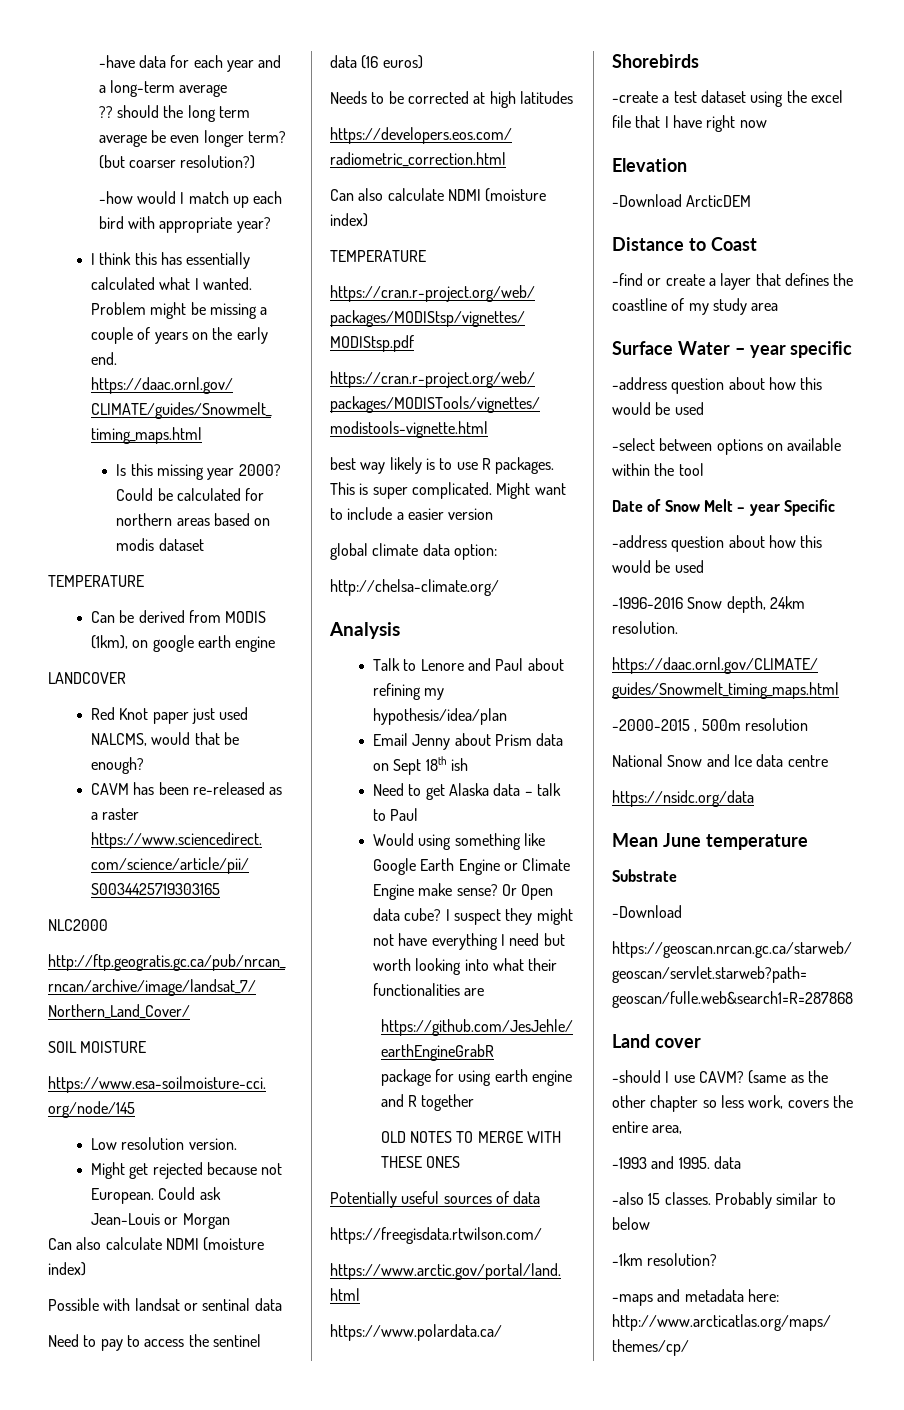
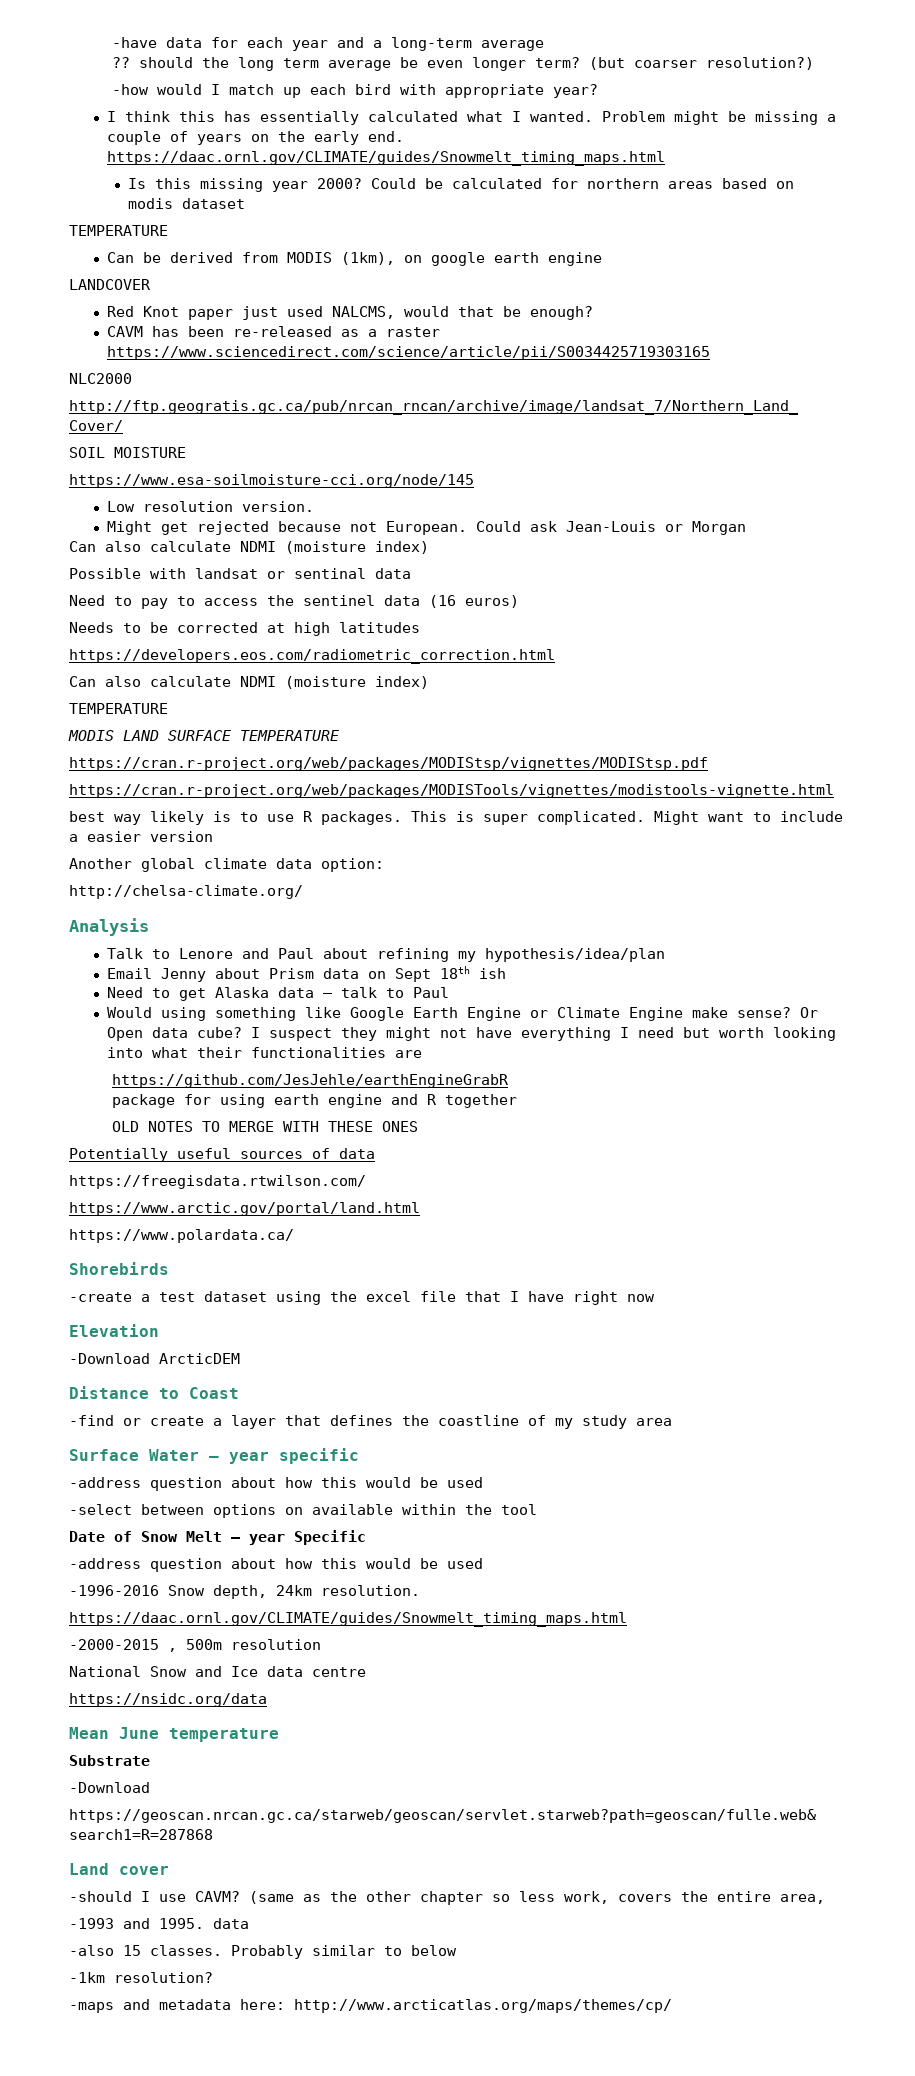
(426, 256) none -> [68,730,339,741] // MODIS LAND SURFACE TEMPERATURE
(494, 514) none -> [69,858,132,869] Another

